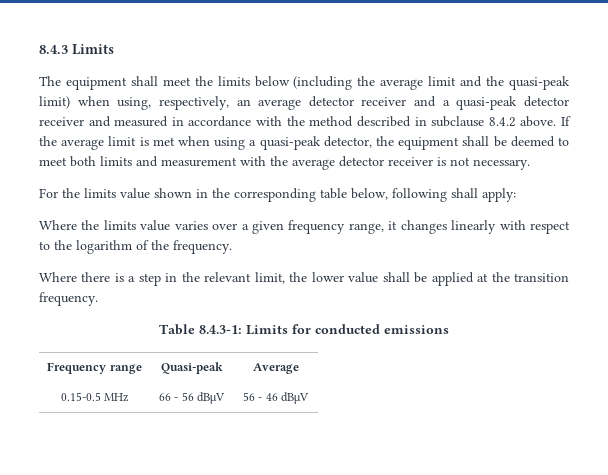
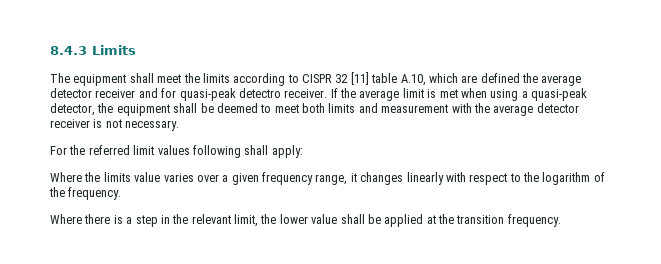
[254,76,570,90] [39,96,569,110] [39,116,557,127] below (including the average limit and the quasi-peak limit) when using, respectively, an average detector receiver and a quasi-peak detector receiver and measured in accordance with the method described in subclause 8.4.2 above. -> [233,72,582,86] [50,88,328,101] according to CISPR 32 [11] table A.10, which are defined the average detector receiver and for quasi-peak detectro receiver.
[84,188,388,202] limits value shown in the corresponding table below, -> [88,145,190,155] referred limit values
[159,324,449,335] [47,362,142,374] [160,362,223,374] [252,363,299,374] [60,392,130,402] [158,392,226,404] [242,392,310,404] // Table 8.4.3-1: Limits for conducted emissions // Frequency range | Quasi-peak | Average // 0.15-0.5 MHz | 66 - 56 dBµV | 56 - 46 dBµV -> (561, 220) none

